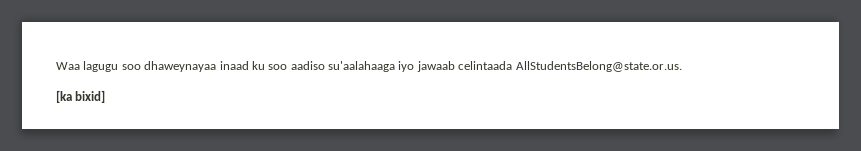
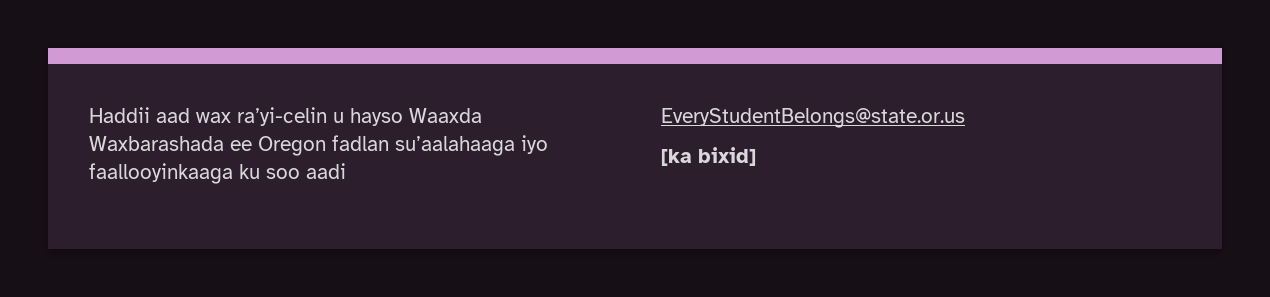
[56,61,682,72] Waa lagugu soo dhaweynayaa inaad ku soo aadiso su'aalahaaga iyo jawaab celintaada AllStudentsBelong@state.or.us. -> [89,107,482,126] [89,135,548,156] [89,163,346,184] [661,108,965,128] Haddii aad wax ra’yi-celin u hayso Waaxda Waxbarashada ee Oregon fadlan su’aalahaaga iyo faallooyinkaaga ku soo aadi EveryStudentBelongs@state.or.us

